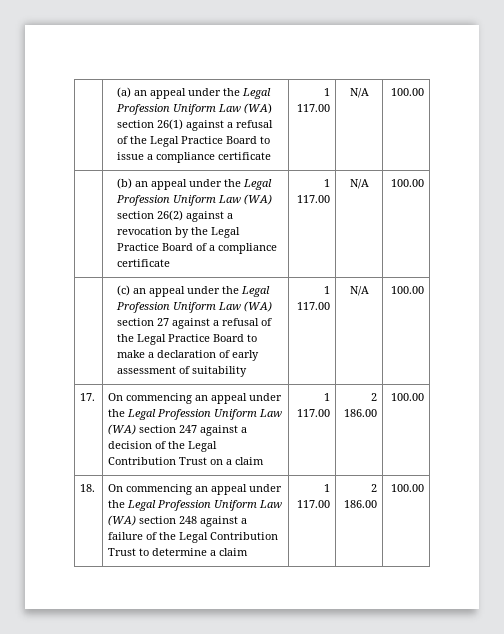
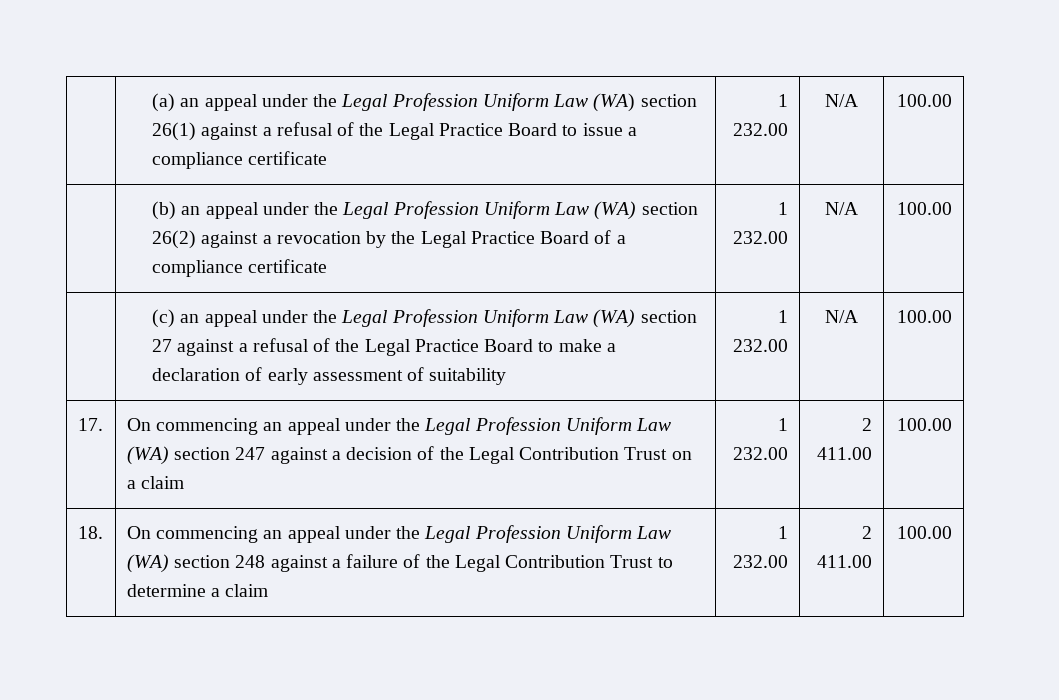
[296,104,330,112] 117.00 -> [733,123,789,136] 232.00
[296,195,330,203] 117.00 -> [733,231,789,244] 232.00
[296,302,330,310] 117.00 -> [733,339,789,352] 232.00
[296,409,330,417] [370,393,377,401] [343,409,377,417] 117.00 | 2 186.00 -> [733,447,789,460] [862,418,873,431] [817,447,873,460] 232.00 | 2 411.00
[296,500,330,508] [370,484,377,492] [343,500,377,508] 117.00 | 2 186.00 -> [733,555,789,568] [862,526,873,539] [817,555,873,568] 232.00 | 2 411.00

